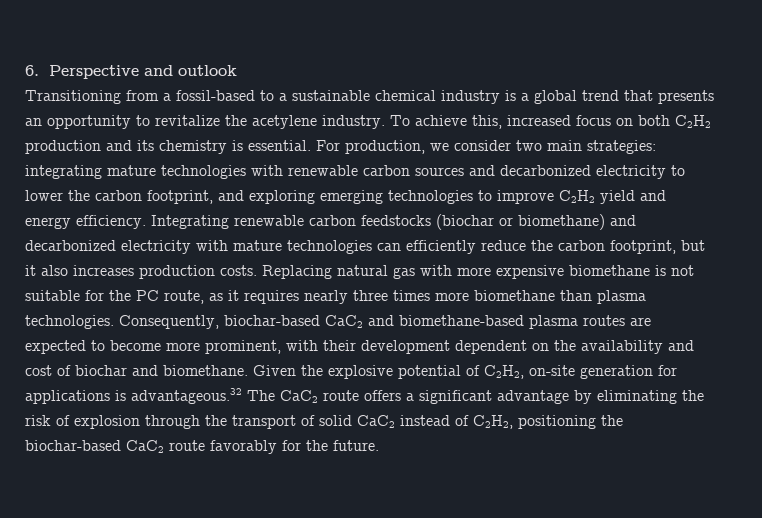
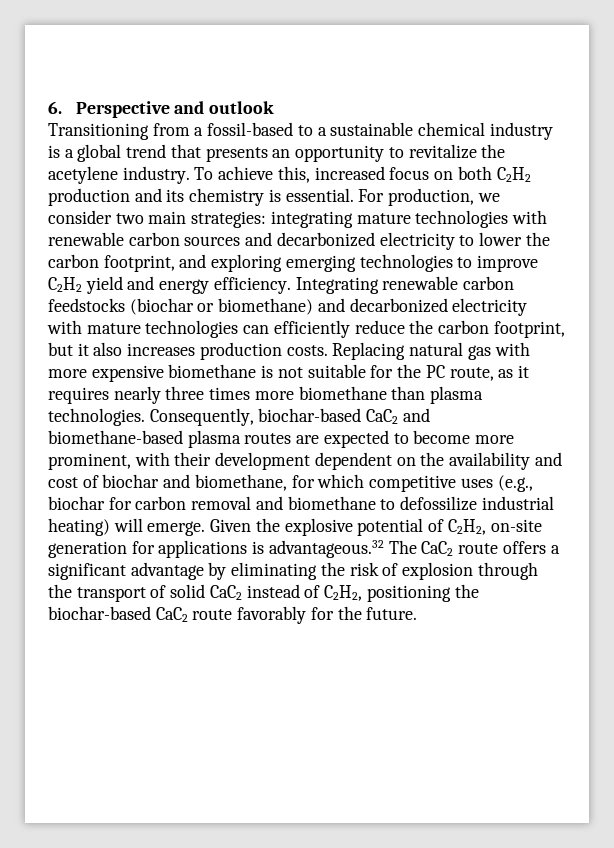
[163,365,248,376] biomethane. -> [194,474,533,492] [48,496,554,511] [48,518,206,536] biomethane, for which competitive uses (e.g., biochar for carbon removal and biomethane to defossilize industrial heating) will emerge.

